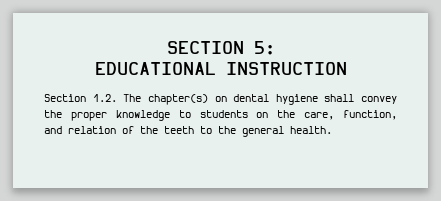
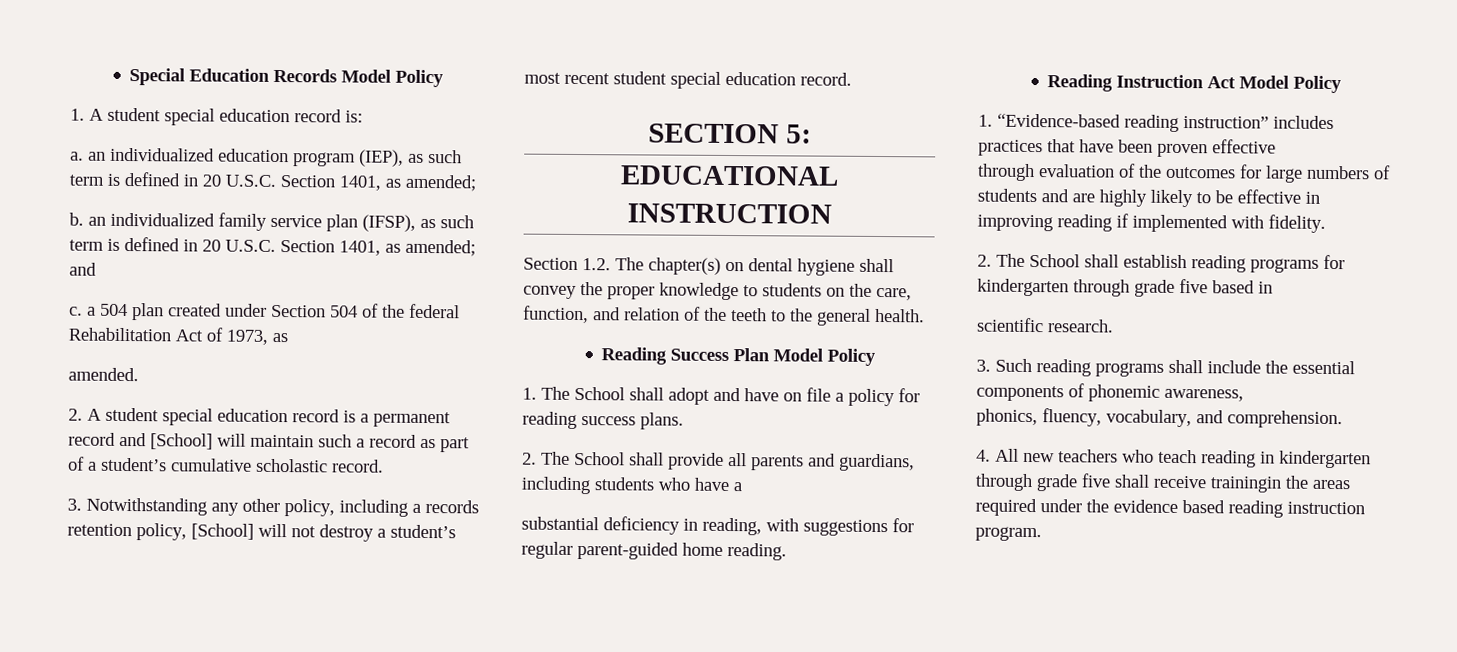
(166, 47) none -> [129,68,445,88] [70,107,363,126] [70,147,462,167] [69,171,476,192] [69,212,474,232] [69,236,476,257] [69,262,97,276] [69,303,460,321] [68,327,288,345] [68,367,139,382] [68,407,451,428] [68,432,470,453] [68,456,384,473] [67,497,479,517] [67,523,456,542] [524,71,852,89] Special Education Records Model Policy // 1. A student special education record is: // a. an individualized education program (IEP), as such term is defined in 20 U.S.C. Section 1401, as amended; // b. an individualized family service plan (IFSP), as such term is defined in 20 U.S.C. Section 1401, as amended; and // c. a 504 plan created under Section 504 of the federal Rehabilitation Act of 1973, as // amended. // 2. A student special education record is a permanent record and [School] will maintain such a record as part of a student’s cumulative scholastic record. // 3. Notwithstanding any other policy, including a records retention policy, [School] will not destroy a student’s most recent student special education record. //
(332, 130) none -> [601,347,877,366] [522,386,920,407] [522,411,684,430] [522,451,915,472] [521,476,742,495] [521,516,914,537] [521,541,787,561] [1047,74,1343,94] [978,113,1334,132] [978,139,1276,158] [977,163,1391,183] [977,188,1320,208] [977,213,1326,233] [977,253,1345,273] [977,278,1273,297] [976,317,1114,333] [976,358,1355,377] [976,383,1244,402] [976,408,1343,429] [976,448,1371,469] [975,473,1350,493] [975,498,1365,518] [975,526,1042,542] // Reading Success Plan Model Policy // 1. The School shall adopt and have on file a policy for reading success plans. // 2. The School shall provide all parents and guardians, including students who have a // substantial deficiency in reading, with suggestions for regular parent-guided home reading. // Reading Instruction Act Model Policy // 1. “Evidence-based reading instruction” includes practices that have been proven effective // through evaluation of the outcomes for large numbers of students and are highly likely to be effective in improving reading if implemented with fidelity. // 2. The School shall establish reading programs for kindergarten through grade five based in // scientific research. // 3. Such reading programs shall include the essential components of phonemic awareness, // phonics, fluency, vocabulary, and comprehension. // 4. All new teachers who teach reading in kindergarten through grade five shall receive trainingin the areas required under the evidence based reading instruction program.

